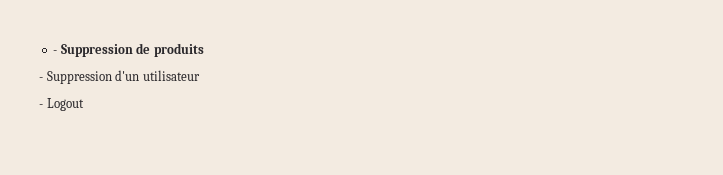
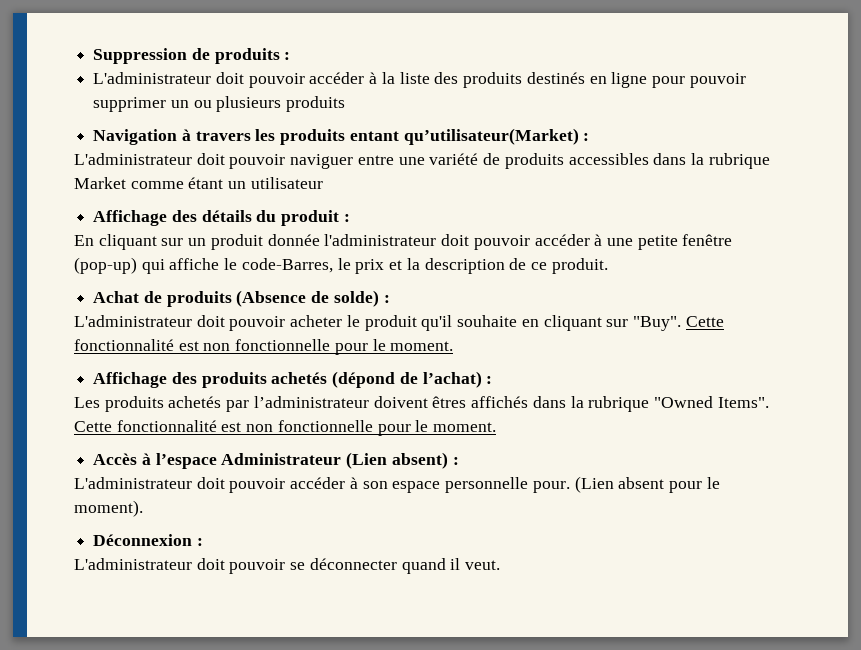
[53,50,58,54] - -> (93, 56) none
[39,70,200,84] [39,98,84,111] // - Suppression d'un utilisateur // - Logout -> [284,52,291,60] [93,72,746,88] [93,96,346,112] [93,128,590,145] [74,153,770,169] [74,177,323,189] [93,210,350,226] [74,234,733,250] [74,257,608,274] [93,290,390,307] [74,315,724,331] [74,339,454,355] [93,371,493,388] [74,396,769,412] [74,420,497,436] [93,452,459,469] [74,476,720,493] [74,500,143,517] [93,534,203,546] [74,558,501,574] : // L'administrateur doit pouvoir accéder à la liste des produits destinés en ligne pour pouvoir supprimer un ou plusieurs produits // Navigation à travers les produits entant qu’utilisateur(Market) : // L'administrateur doit pouvoir naviguer entre une variété de produits accessibles dans la rubrique Market comme étant un utilisateur // Affichage des détails du produit : // En cliquant sur un produit donnée l'administrateur doit pouvoir accéder à une petite fenêtre (pop-up) qui affiche le code-Barres, le prix et la description de ce produit. // Achat de produits (Absence de solde) : // L'administrateur doit pouvoir acheter le produit qu'il souhaite en cliquant sur "Buy". Cette fonctionnalité est non fonctionnelle pour le moment. // Affichage des produits achetés (dépond de l’achat) : // Les produits achetés par l’administrateur doivent êtres affichés dans la rubrique "Owned Items". Cette fonctionnalité est non fonctionnelle pour le moment. // Accès à l’espace Administrateur (Lien absent) : // L'administrateur doit pouvoir accéder à son espace personnelle pour. (Lien absent pour le moment). // Déconnexion : // L'administrateur doit pouvoir se déconnecter quand il veut.

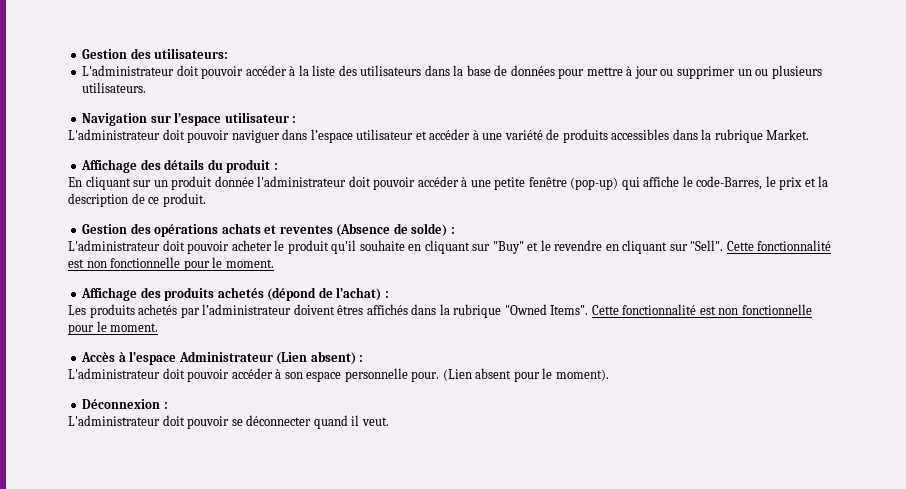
[93,48,291,64] Suppression de produits : -> [82,48,229,59] Gestion des utilisateurs:
[463,72,746,88] produits destinés en ligne pour pouvoir -> [360,65,674,79] utilisateurs dans la base de données pour mettre à jour ou
[286,96,346,112] produits -> [82,82,147,93] utilisateurs.
[181,128,579,145] à travers les produits entant qu’utilisateur(Market) -> [150,112,289,126] sur l’espace utilisateur
[357,155,394,165] entre -> [282,129,479,143] dans l’espace utilisateur et accéder à
[74,177,323,189] Market comme étant un utilisateur -> [766,129,810,140] Market.
[93,291,232,307] Achat de produits -> [82,223,333,237] Gestion des opérations achats et reventes
[632,316,681,331] "Buy". -> [492,240,724,254] "Buy" et le revendre en cliquant sur "Sell".

